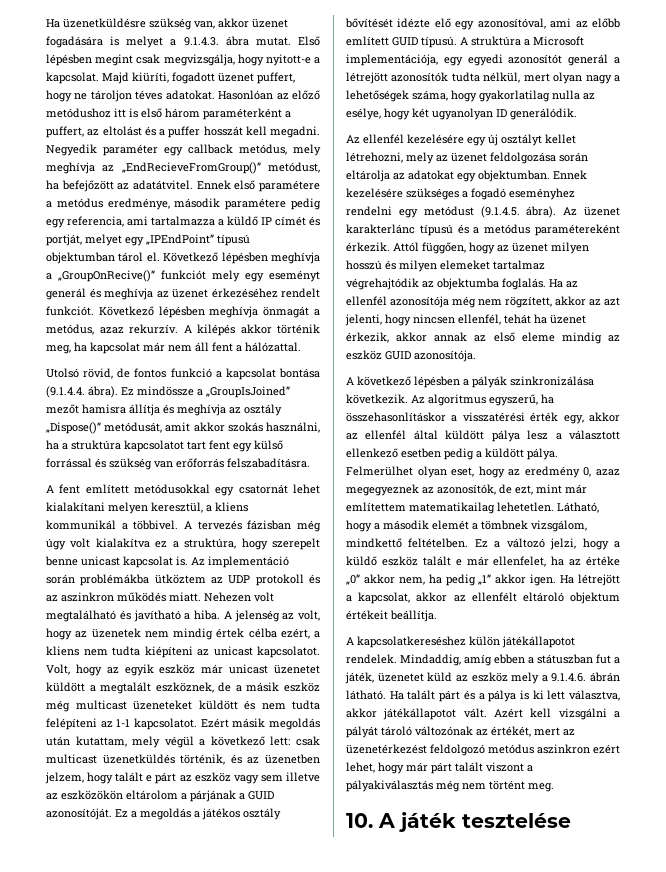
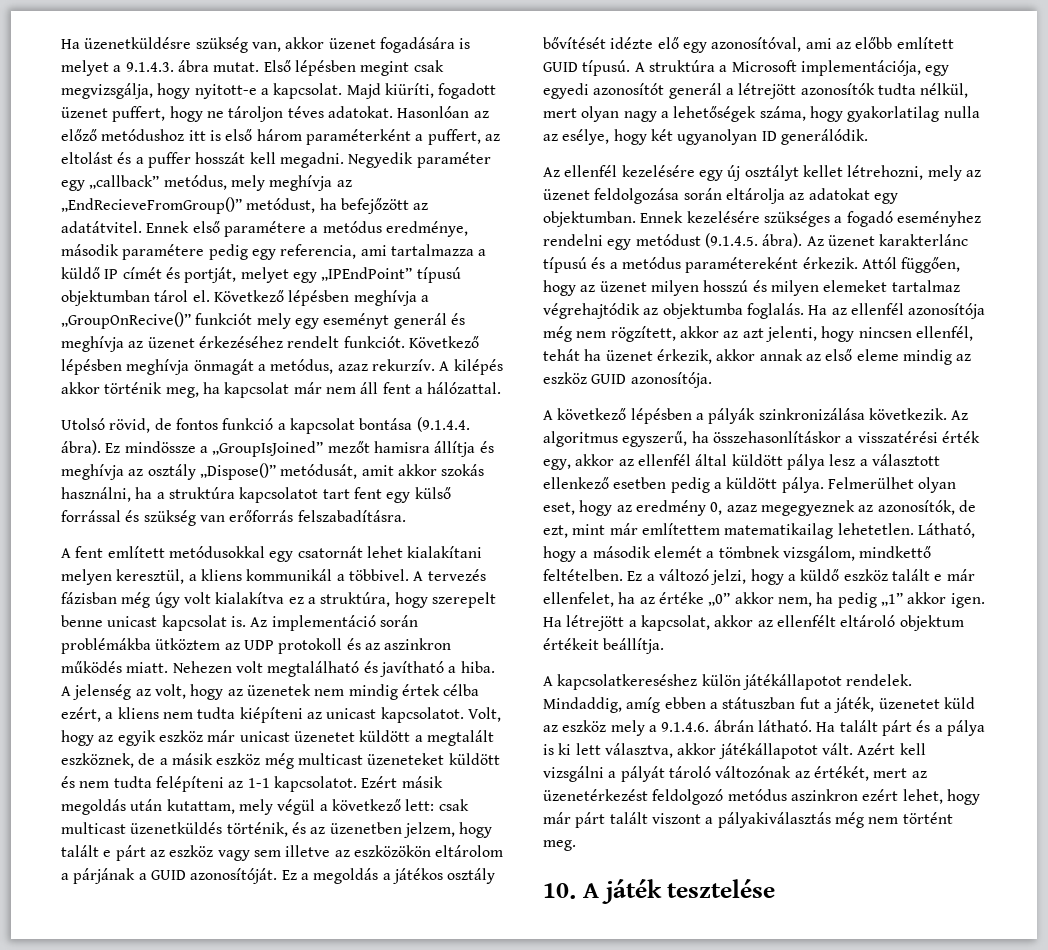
[188,144,233,154] callback -> [89,175,160,189] „callback”

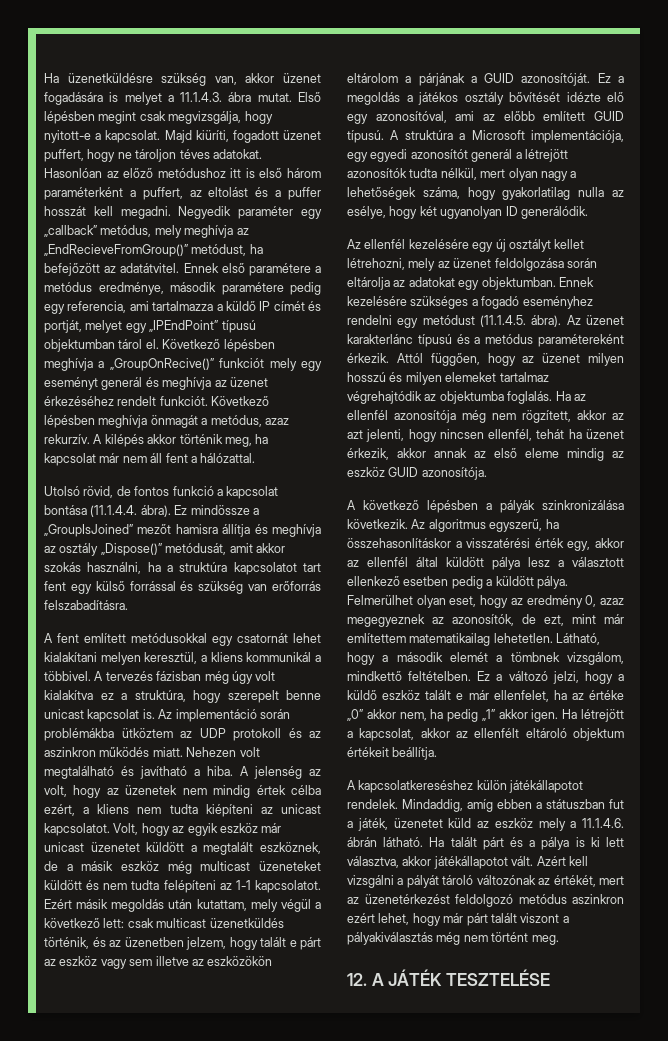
[125,62,174,72] 9.1.4.3. -> [180,92,223,102] 11.1.4.3.
[416,417,470,432] (9.1.4.4. -> [90,505,138,517] (11.1.4.4.
[704,233,758,248] (9.1.4.5. -> [480,315,526,327] (11.1.4.5.
[661,722,710,732] 9.1.4.6. -> [582,818,624,828] 11.1.4.6.
[543,879,776,904] 10. A játék tesztelése -> [347,969,550,986] 12. A JÁTÉK TESZTELÉSE

